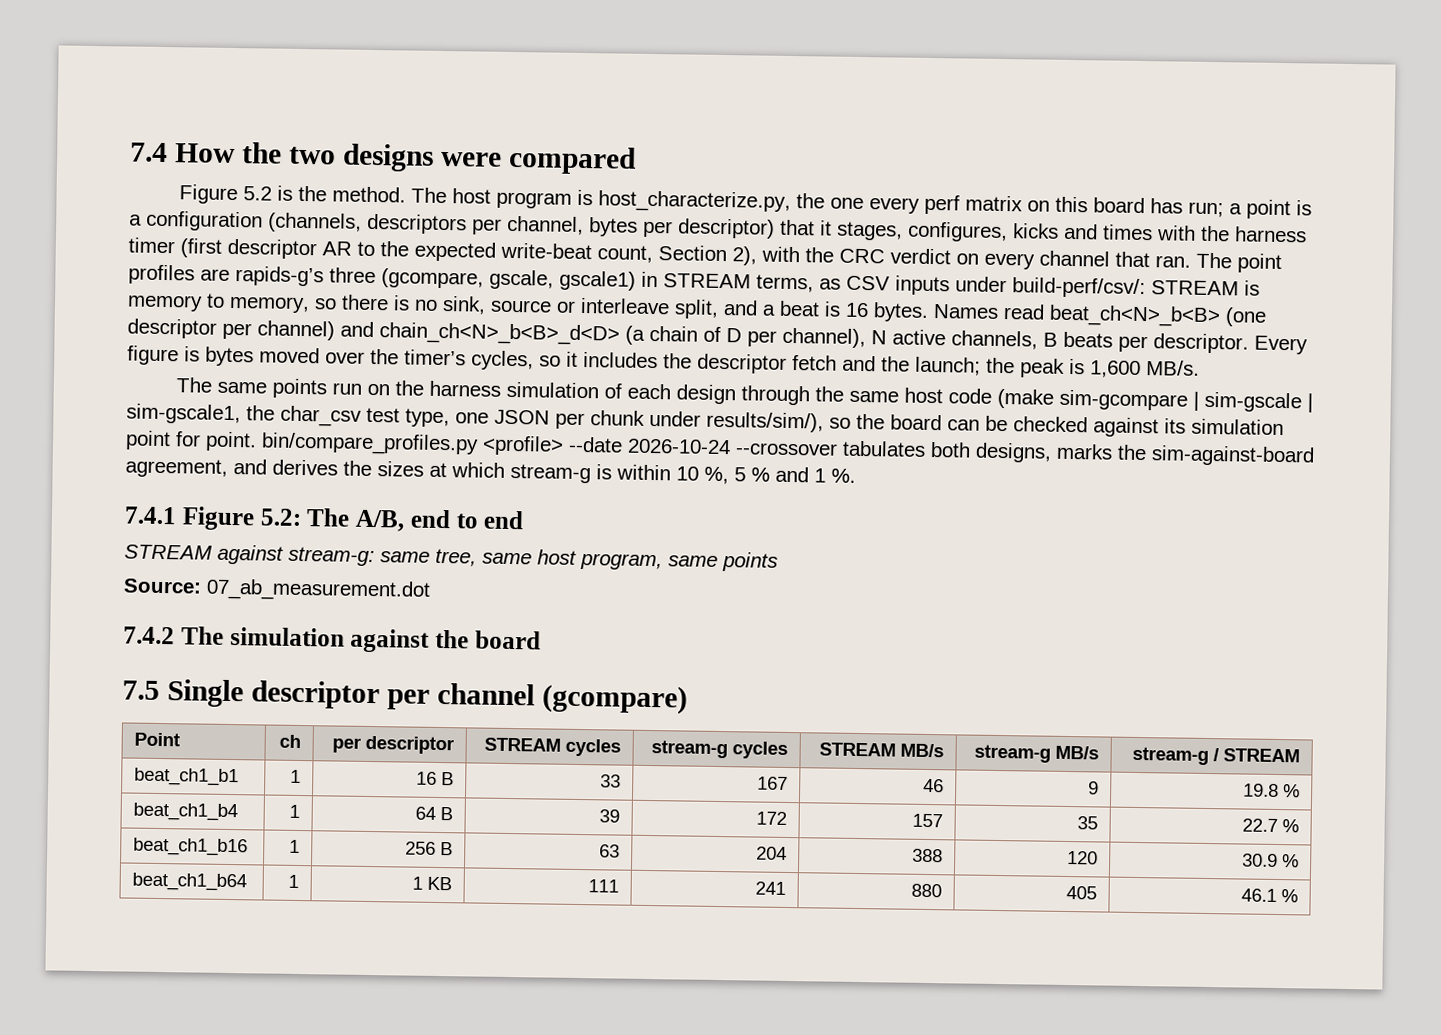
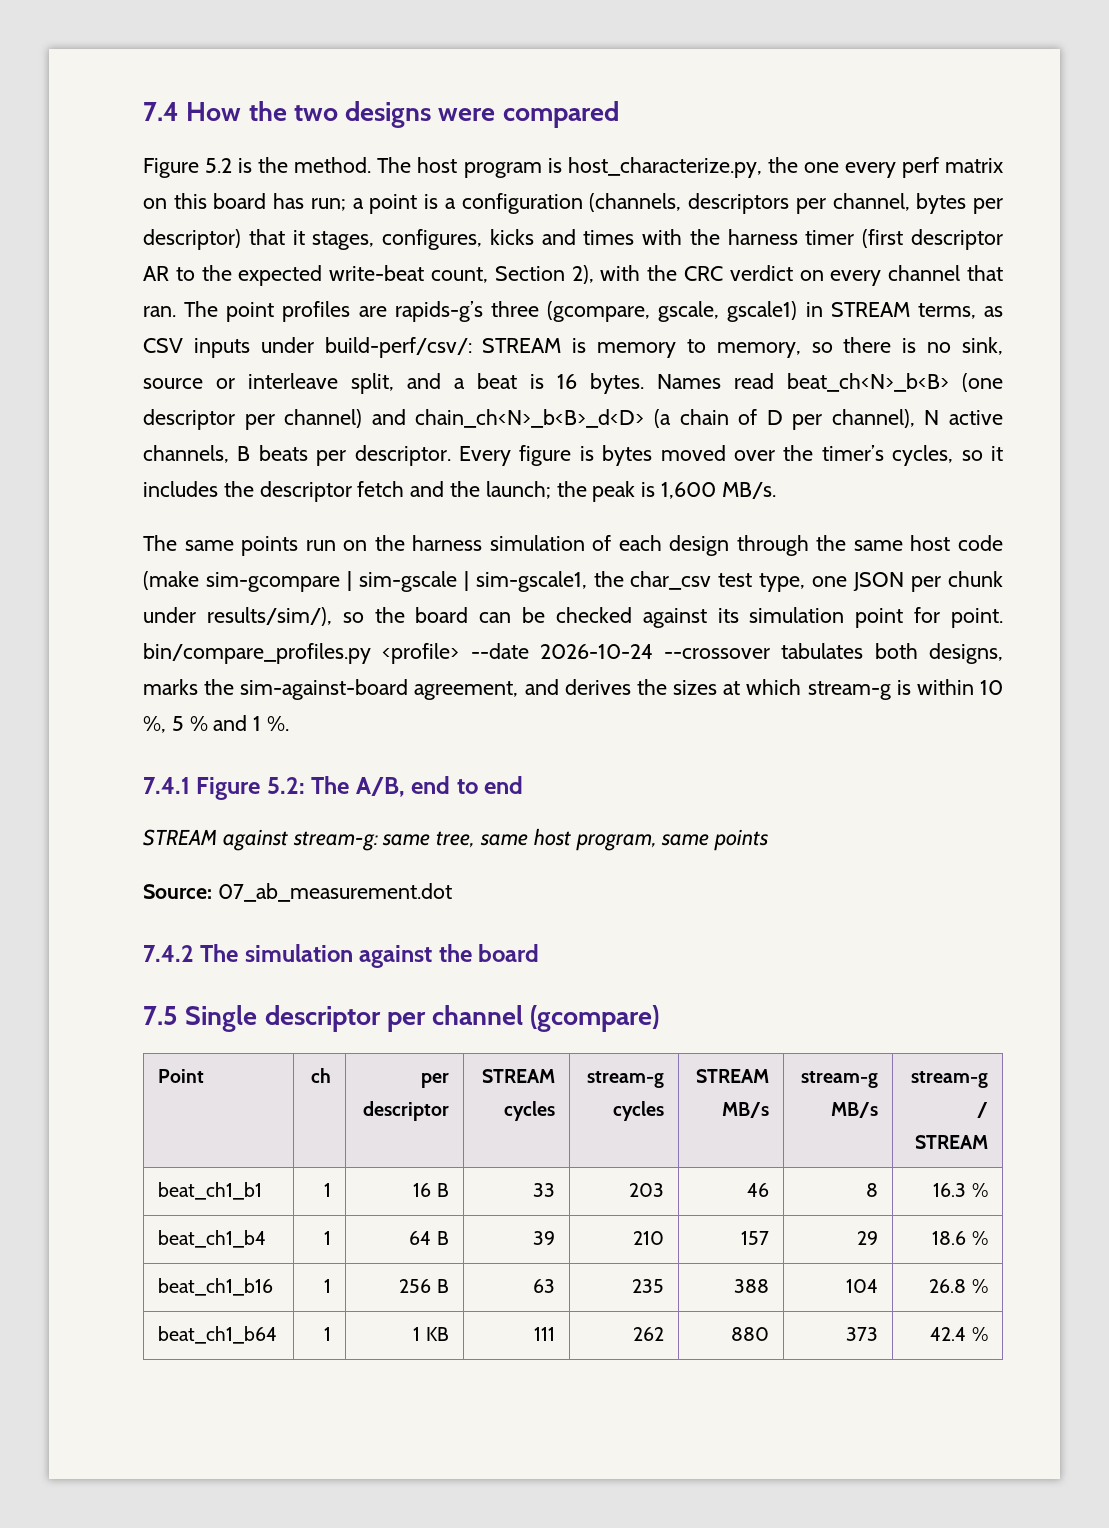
[757,776,789,790] 167 -> [628,1183,664,1197] 203
[1088,781,1100,795] [1243,783,1280,798] 9 | 19.8 -> [865,1183,878,1197] [933,1183,967,1197] 8 | 16.3
[756,811,788,825] 172 -> [632,1231,664,1245] 210
[1077,816,1099,830] [1242,818,1279,833] 35 | 22.7 -> [856,1231,878,1245] [932,1231,967,1245] 29 | 18.6
[756,846,788,860] 204 -> [631,1279,664,1293] 235
[1067,850,1099,865] [1242,853,1279,868] 120 | 30.9 -> [845,1279,878,1293] [929,1279,967,1293] 104 | 26.8
[755,881,787,895] 241 -> [632,1327,664,1341] 262
[1066,885,1098,900] [1241,888,1278,903] 405 | 46.1 -> [845,1327,878,1341] [930,1327,967,1341] 373 | 42.4

